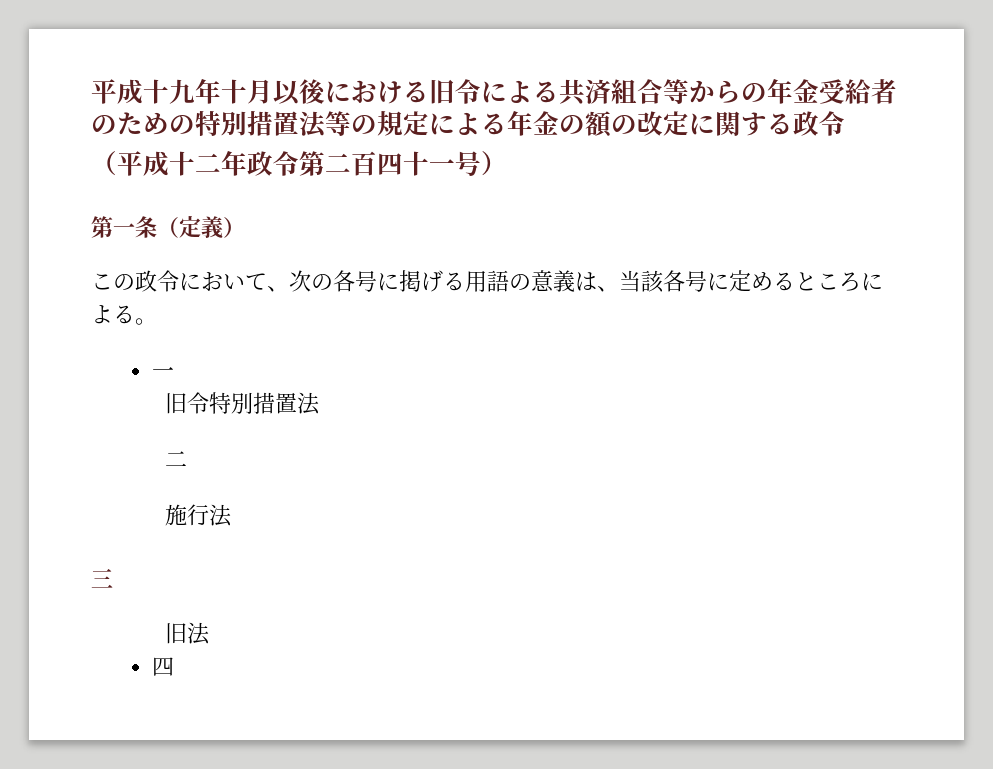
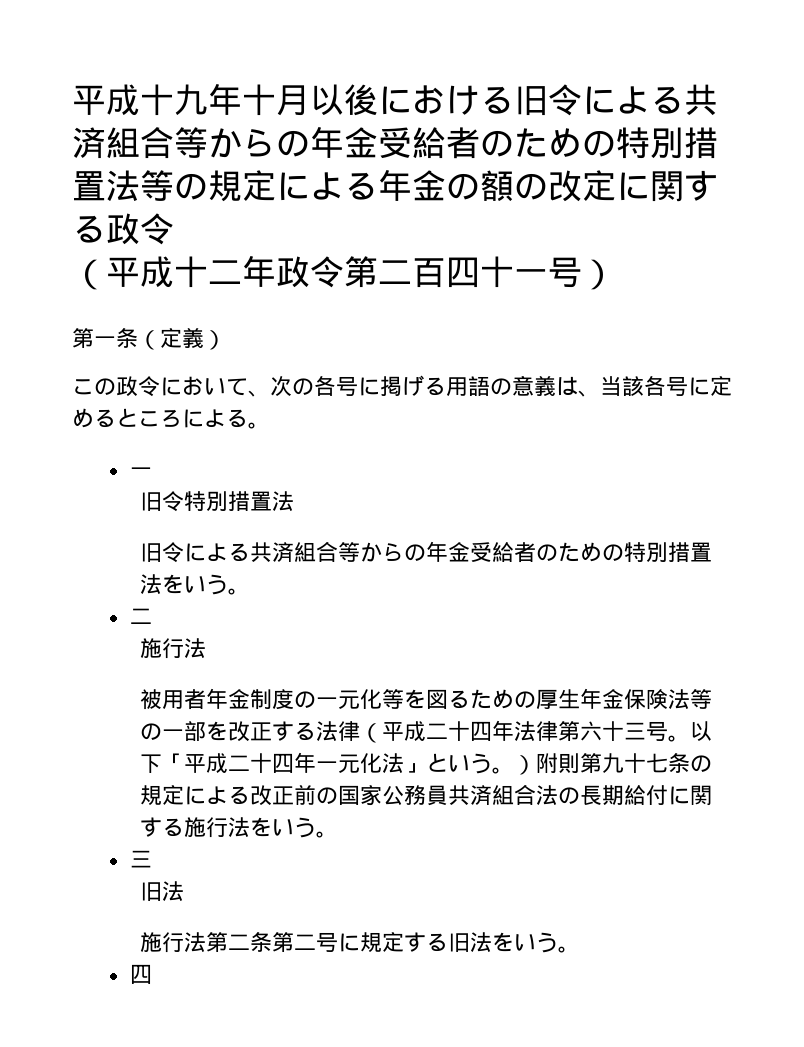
[165,451,188,467] [165,504,233,527] [91,568,113,588] [165,622,211,645] 二 // 施行法 // 三 // 旧法 -> [140,541,713,563] [140,574,251,595] [129,608,152,624] [140,638,207,659] [140,688,713,710] [140,720,713,743] [140,752,713,775] [140,784,713,806] [140,817,339,838] [129,850,152,868] [140,881,185,901] [140,932,581,953] 旧令による共済組合等からの年金受給者のための特別措置法をいう。 // 二 // 施行法 // 被用者年金制度の一元化等を図るための厚生年金保険法等の一部を改正する法律（平成二十四年法律第六十三号。以下「平成二十四年一元化法」という。）附則第九十七条の規定による改正前の国家公務員共済組合法の長期給付に関する施行法をいう。 // 三 // 旧法 // 施行法第二条第二号に規定する旧法をいう。

